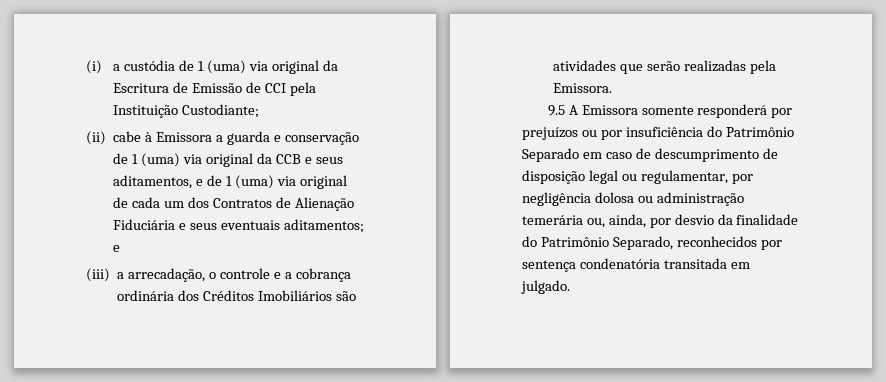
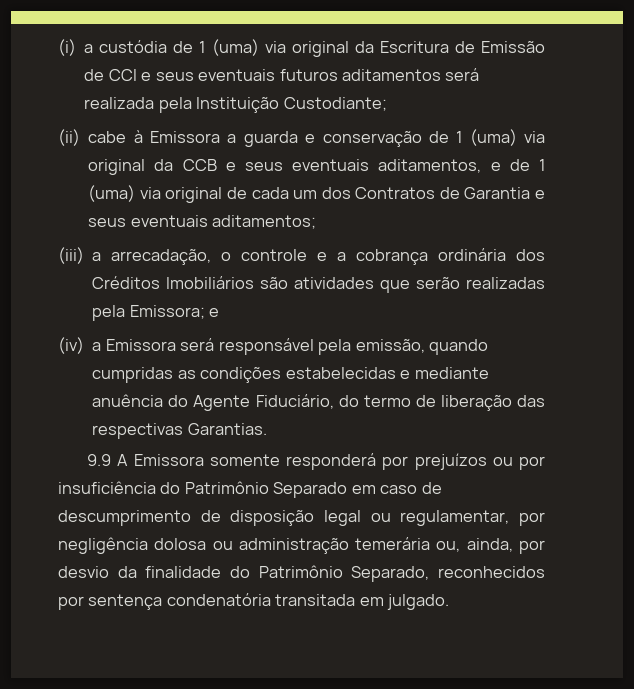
(286, 88) none -> [141,68,480,81] [84,97,155,109] e seus eventuais futuros aditamentos será realizada
(343, 160) none -> [292,159,370,171] eventuais
[294,197,354,211] [113,219,176,230] Alienação Fiduciária -> [464,187,531,199] Garantia
[113,245,121,252] e -> (317, 222) none
[553,83,613,93] [547,105,565,116] Emissora. // 9.5 -> [129,305,220,319] [58,337,488,355] [92,367,489,383] [92,394,545,411] [92,423,267,439] [87,454,112,466] Emissora; e // (iv) a Emissora será responsável pela emissão, quando cumpridas as condições estabelecidas e mediante anuência do Agente Fiduciário, do termo de liberação das respectivas Garantias. // 9.9

